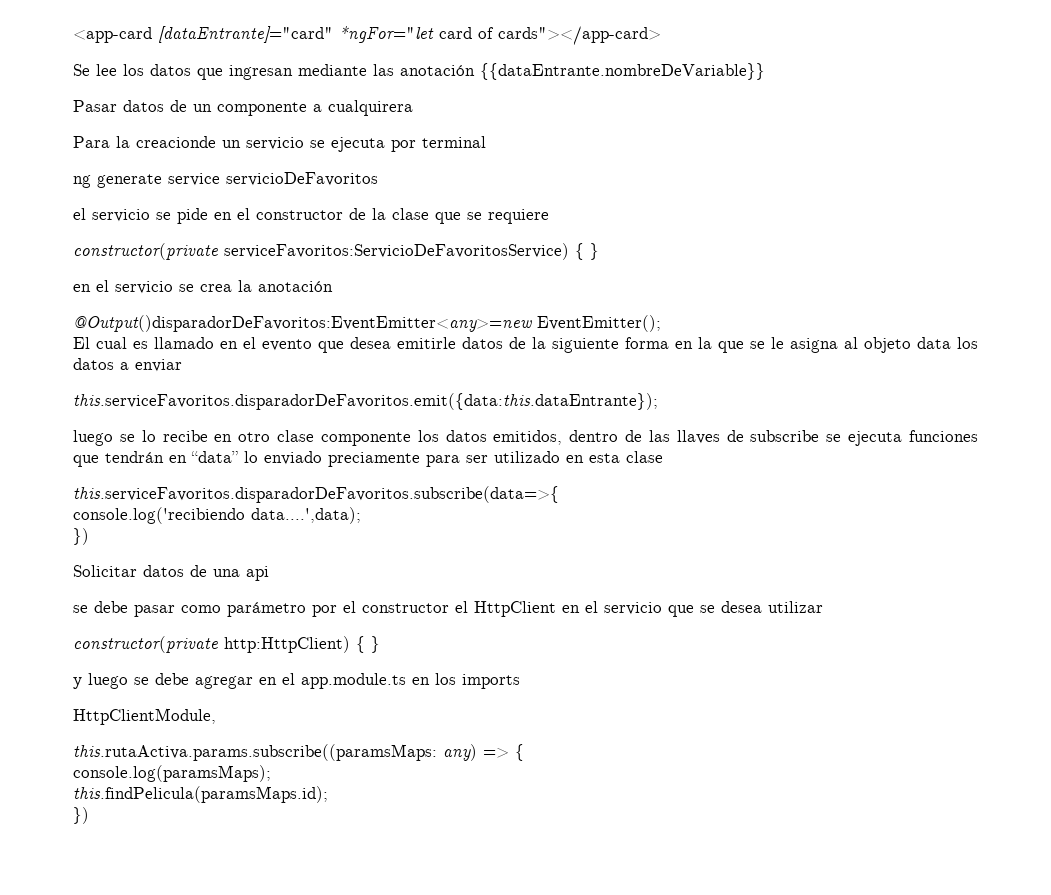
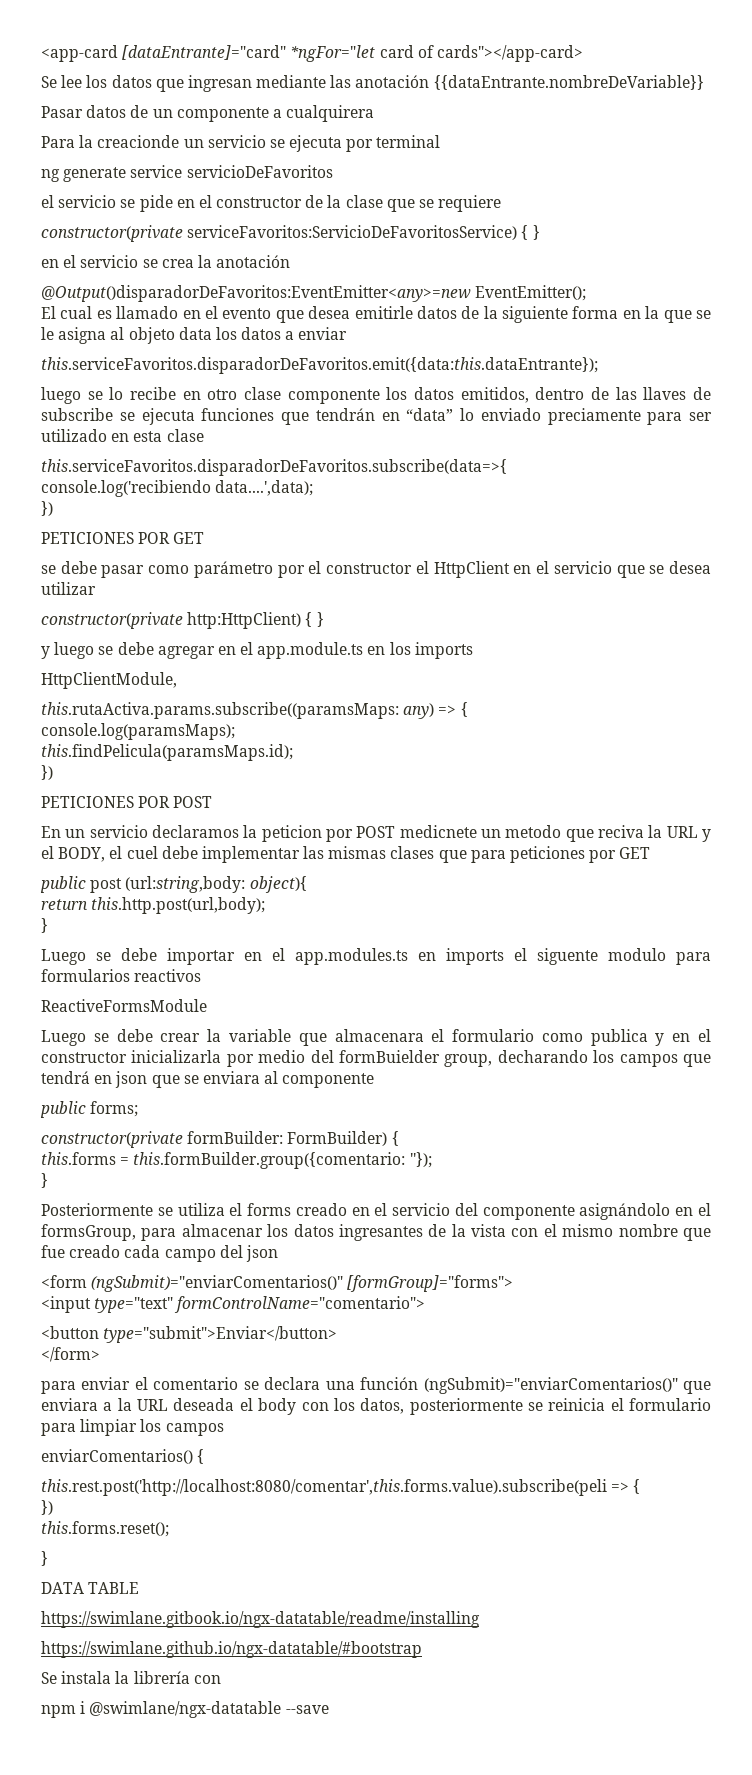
[73,565,269,581] Solicitar datos de una api -> [41,532,205,544] PETICIONES POR GET
(89, 815) none -> [41,796,213,808] [41,825,712,842] [41,846,651,863] [40,876,307,893] [41,897,266,914] [41,918,48,933] [41,948,711,965] [41,969,202,982] [41,999,207,1012] [41,1029,712,1046] [41,1050,711,1067] [41,1071,375,1088] [40,1101,139,1118] [41,1131,399,1148] [41,1152,432,1169] [41,1173,48,1188] [41,1203,711,1220] [41,1224,711,1241] [41,1245,278,1262] [41,1275,514,1292] [41,1296,426,1313] [41,1326,338,1343] [41,1347,100,1362] [41,1377,712,1394] [41,1398,711,1415] [41,1419,224,1436] [41,1449,205,1464] [41,1479,641,1496] [41,1500,53,1515] [41,1521,169,1537] [41,1551,48,1566] [41,1582,140,1594] [41,1611,480,1628] [41,1641,422,1658] [41,1671,221,1684] [41,1701,329,1718] // PETICIONES POR POST // En un servicio declaramos la peticion por POST medicnete un metodo que reciva la URL y el BODY, el cuel debe implementar las mismas clases que para peticiones por GET // public post (url:string,body: object){ // return this.http.post(url,body); // } // Luego se debe importar en el app.modules.ts en imports el siguente modulo para formularios reactivos // ReactiveFormsModule // Luego se debe crear la variable que almacenara el formulario como publica y en el constructor inicializarla por medio del formBuielder group, decharando los campos que tendrá en json que se enviara al componente // public forms; // constructor(private formBuilder: FormBuilder) { // this.forms = this.formBuilder.group({comentario: ''}); // } // Posteriormente se utiliza el forms creado en el servicio del componente asignándolo en el formsGroup, para almacenar los datos ingresantes de la vista con el mismo nombre que fue creado cada campo del json // <form (ngSubmit)="enviarComentarios()" [formGroup]="forms"> // <input type="text" formControlName="comentario"> // <button type="submit">Enviar</button> // </form> // para enviar el comentario se declara una función (ngSubmit)="enviarComentarios()" que enviara a la URL deseada el body con los datos, posteriormente se reinicia el formulario para limpiar los campos // enviarComentarios() { // this.rest.post('http://localhost:8080/comentar',this.forms.value).subscribe(peli => { // }) // this.forms.reset(); // } // DATA TABLE // https://swimlane.gitbook.io/ngx-datatable/readme/installing // https://swimlane.github.io/ngx-datatable/#bootstrap // Se instala la librería con // npm i @swimlane/ngx-datatable --save

